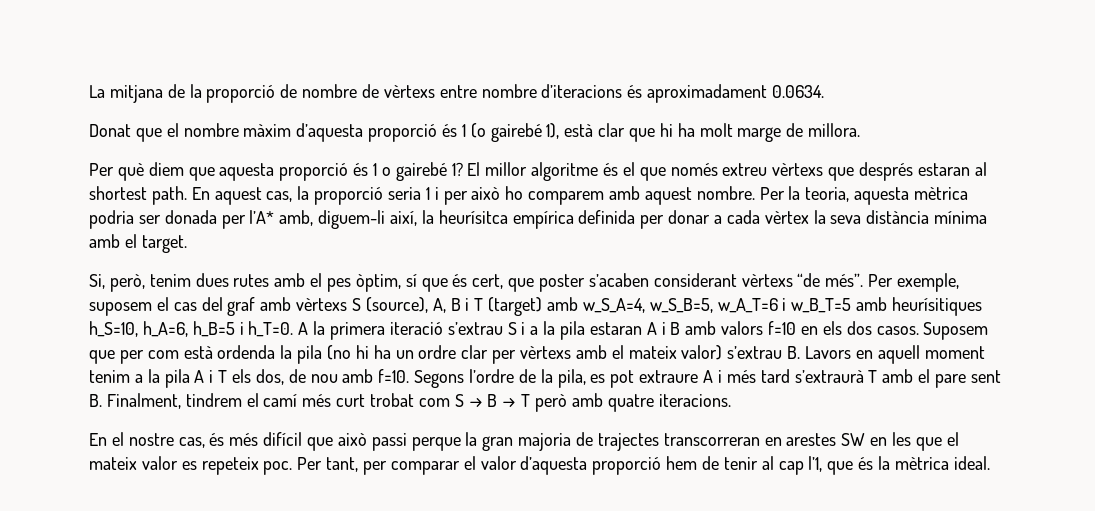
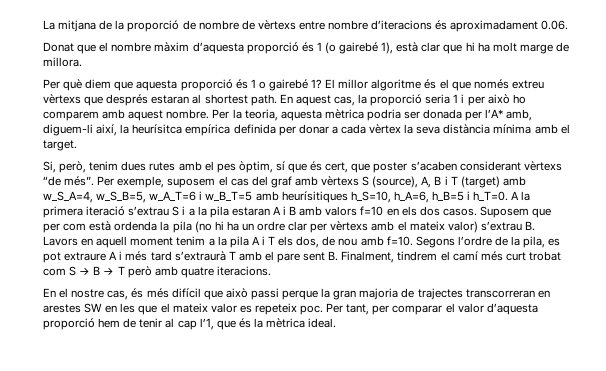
[772,85,825,98] 0.0634. -> [541,20,569,30] 0.06.

